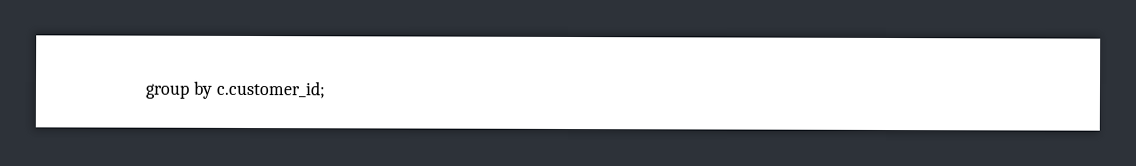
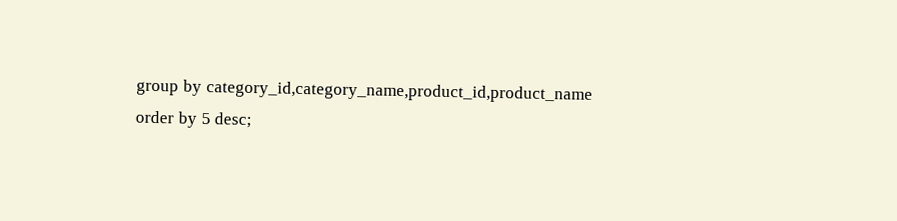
[215,80,326,99] c.customer_id; -> [205,80,593,104] [135,110,253,129] category_id,category_name,product_id,product_name // order by 5 desc;

